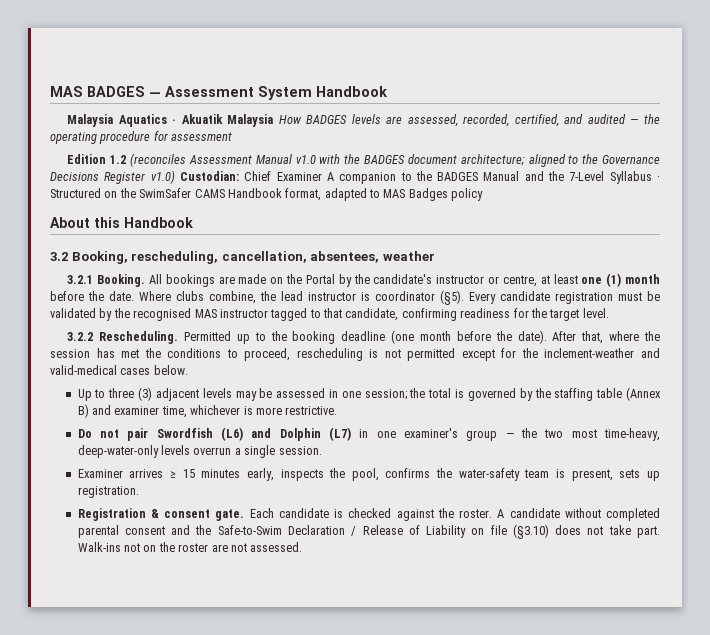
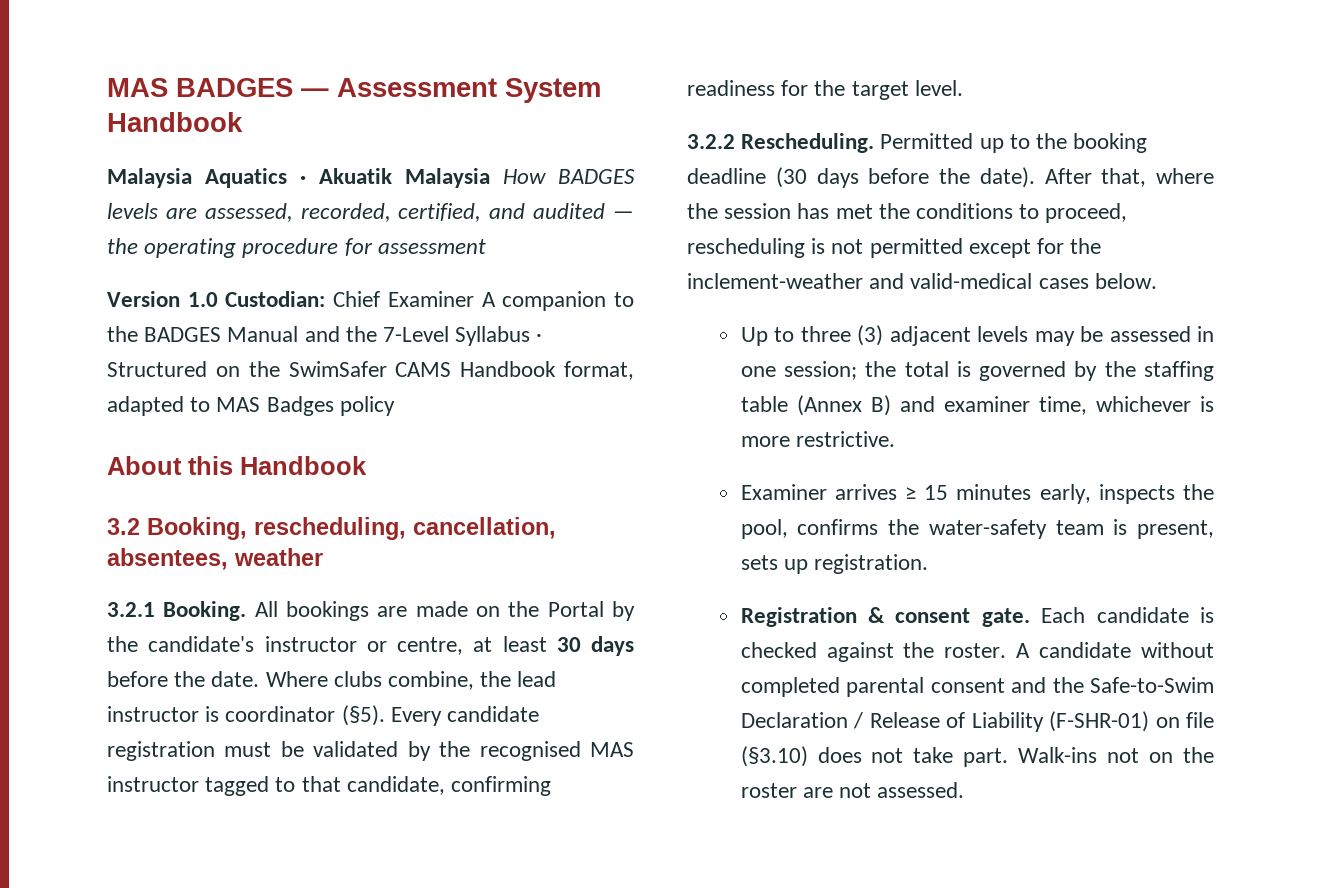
[67,153,660,167] [50,170,175,184] Edition 1.2 (reconciles Assessment Manual v1.0 with the BADGES document architecture; aligned to the Governance Decisions Register v1.0) -> [107,291,218,307] Version 1.0
[581,273,660,287] one (1) month -> [556,636,634,656] 30 days
[391,330,452,344] (one month -> [775,167,859,188] (30 days
[77,427,660,441] [77,445,322,458] // Do not pair Swordfish (L6) and Dolphin (L7) in one examiner's group — the two most time-heavy, deep-water-only levels overrun a single session. -> (895, 439) none
(467, 531) none -> [1049,711,1150,732] (F-SHR-01)

